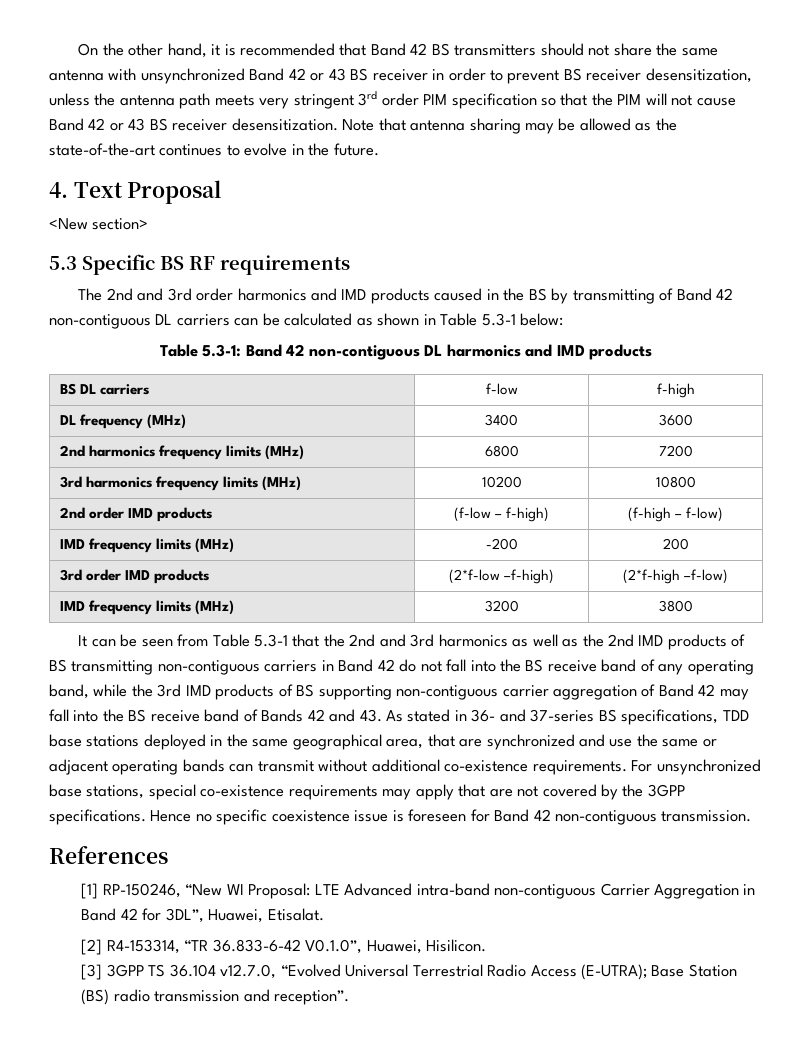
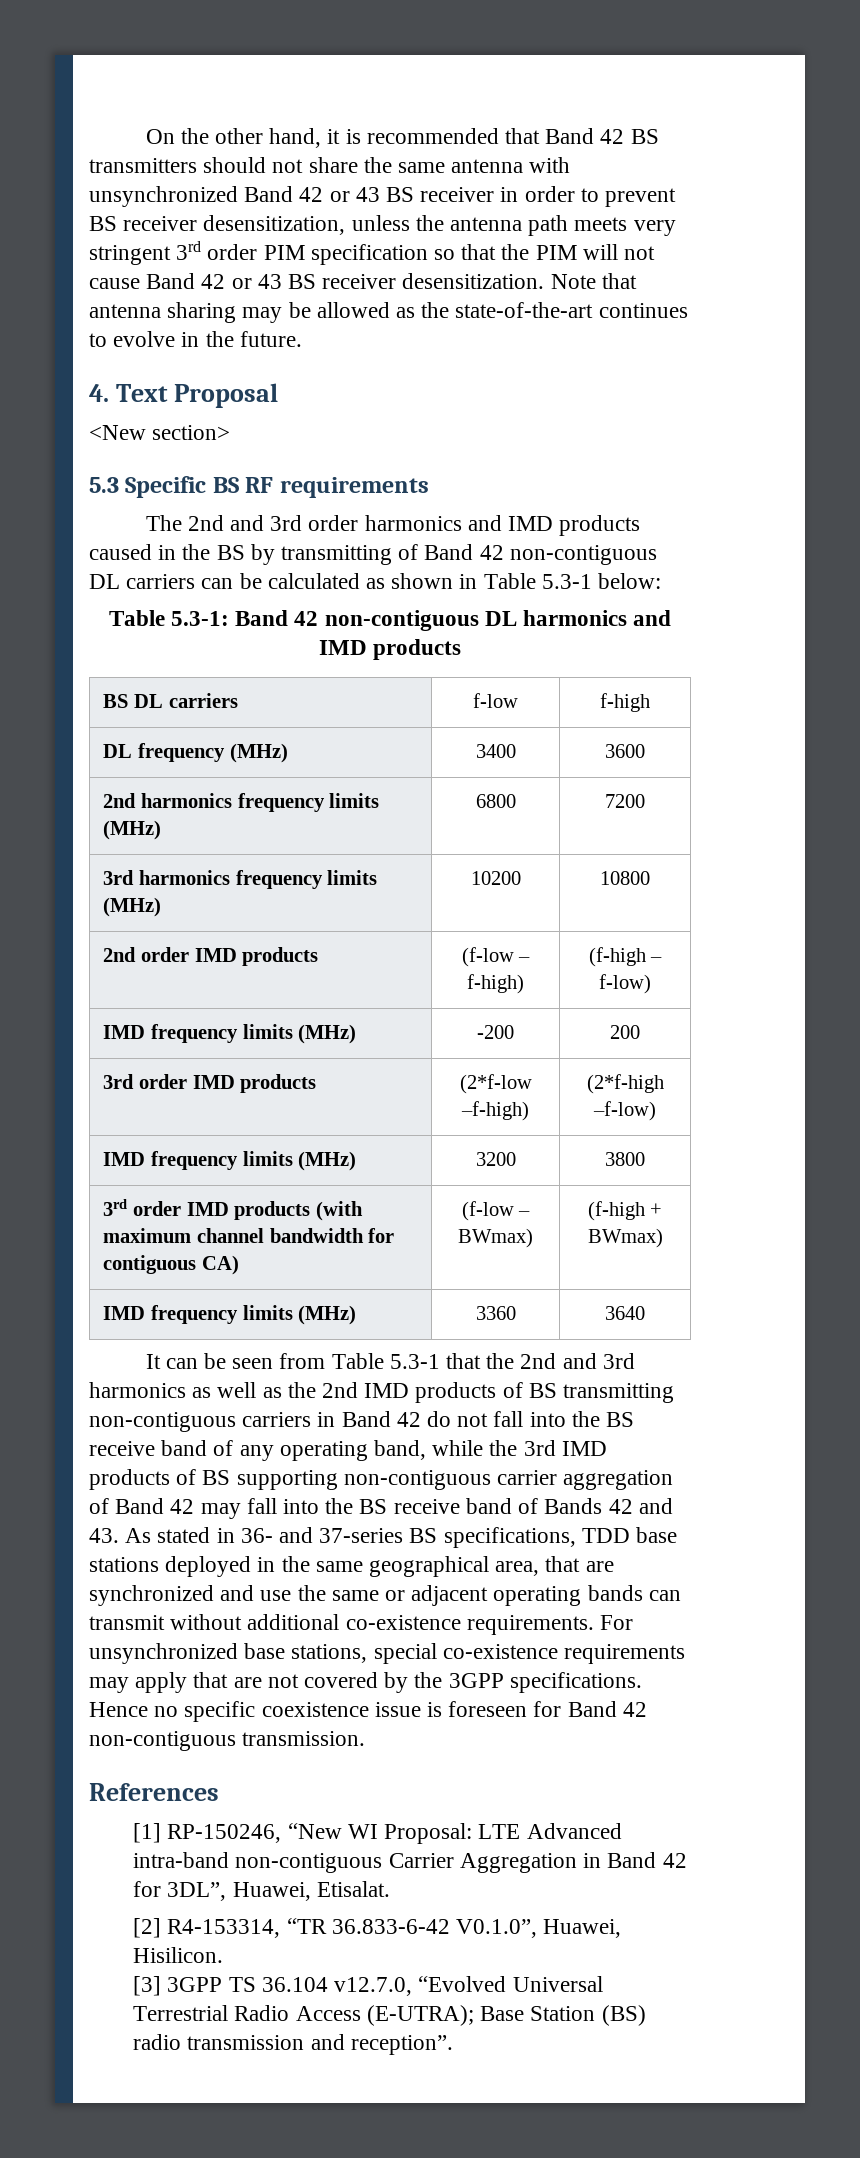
(693, 606) none -> [103,1199,363,1221] [103,1228,395,1243] [103,1255,240,1275] [461,1201,531,1221] [458,1228,533,1248] [587,1201,663,1221] [587,1228,663,1248] [103,1305,357,1325] [475,1306,516,1320] [605,1306,645,1320] // 3rd order IMD products (with maximum channel bandwidth for contiguous CA) | (f-low – BWmax) | (f-high + BWmax) // IMD frequency limits (MHz) | 3360 | 3640

